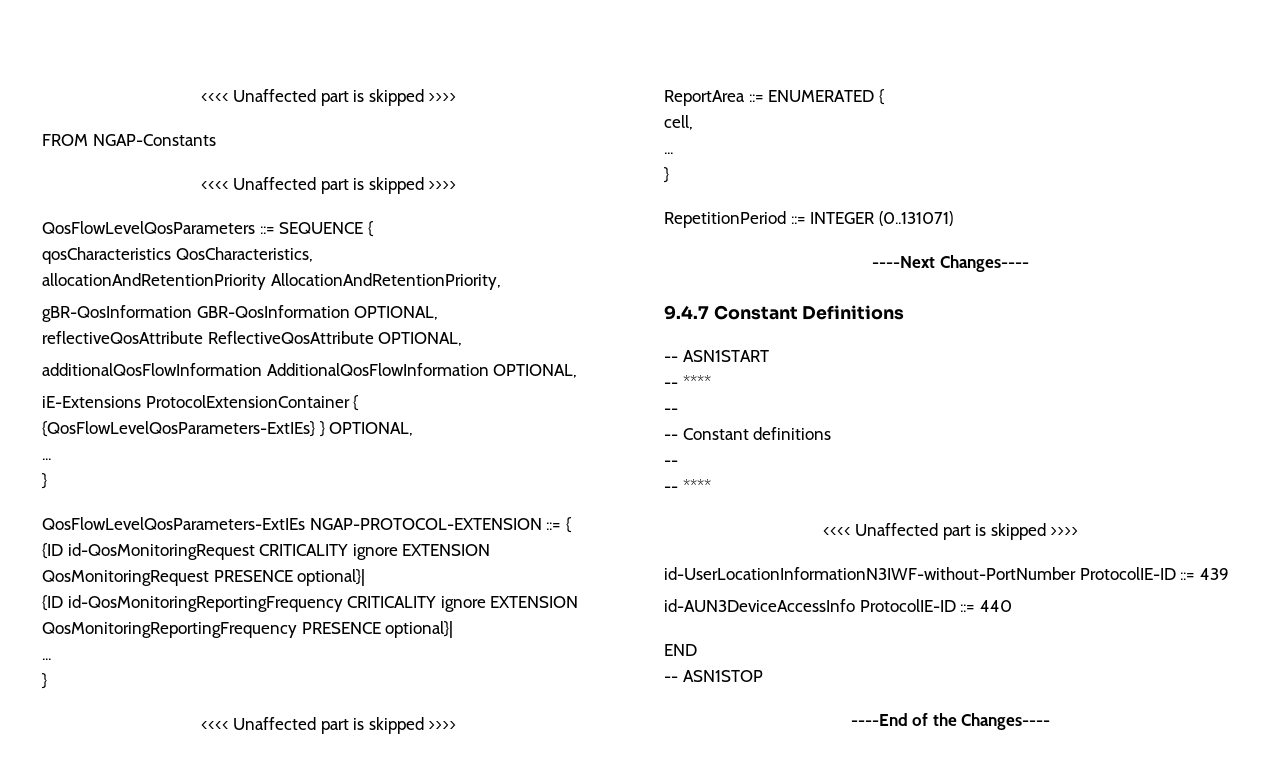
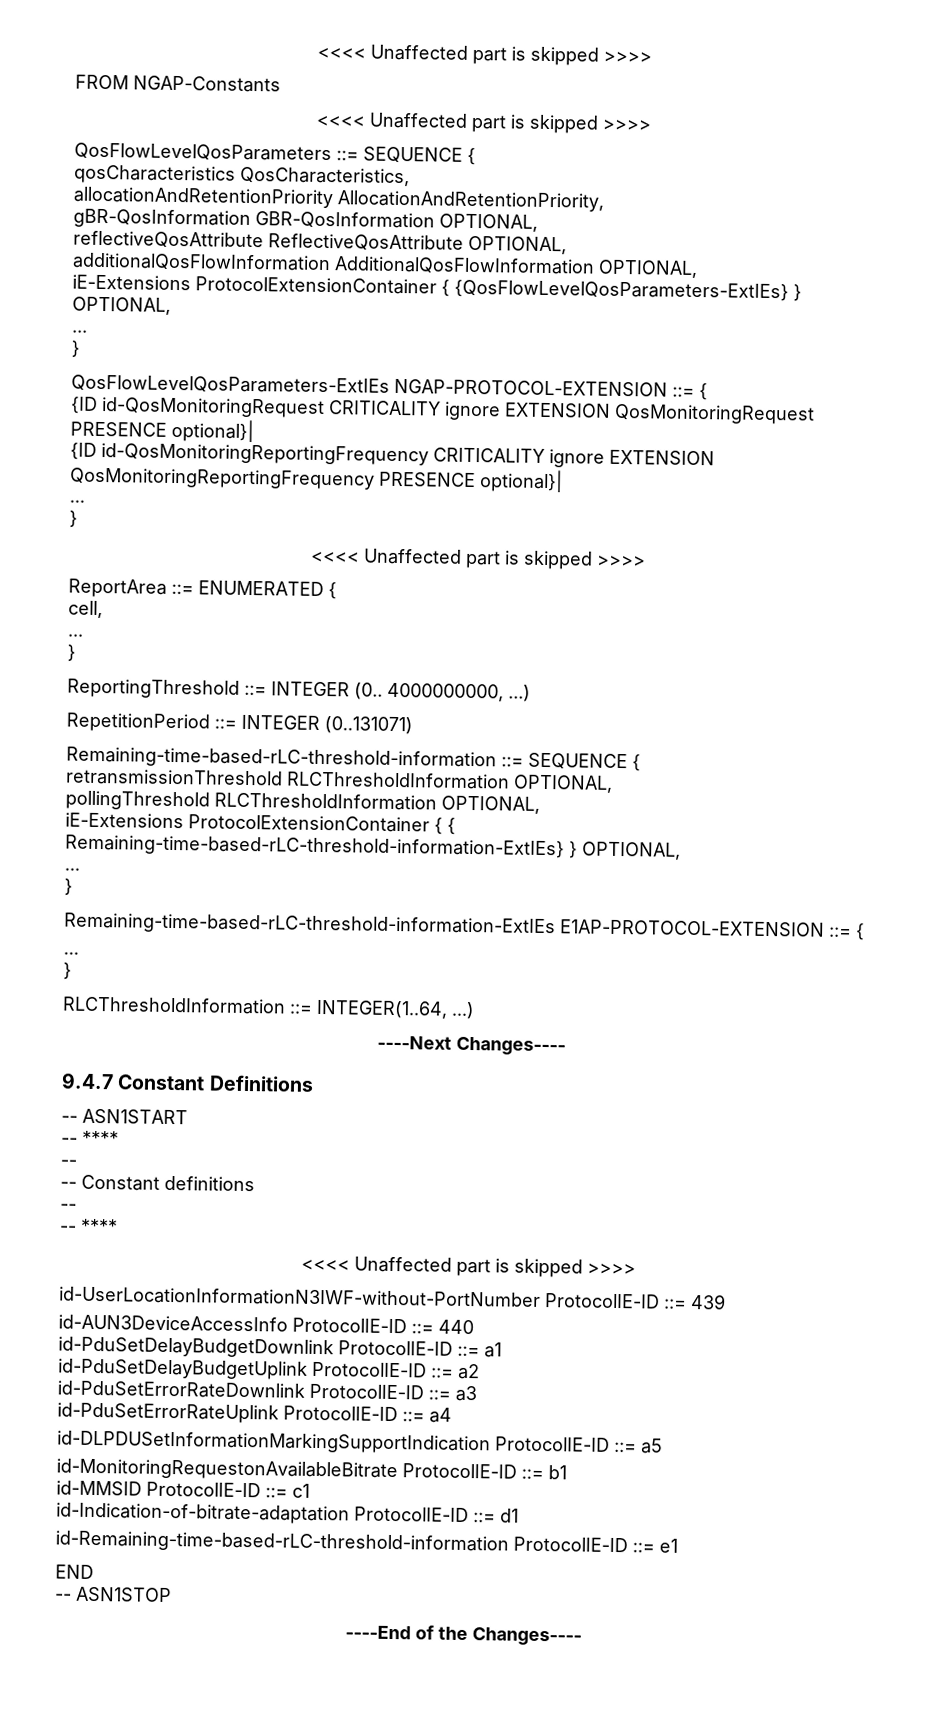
[664,211,953,228] RepetitionPeriod ::= INTEGER (0..131071) -> [67,678,531,702] [66,712,413,735] [66,746,641,772] [65,768,613,793] [65,790,540,814] [65,812,456,835] [65,834,681,860] [64,867,80,871] [64,878,73,896] [64,912,865,941] [63,951,79,955] [63,962,72,980] [62,996,475,1020] ReportingThreshold ::= INTEGER (0.. 4000000000, ...) // RepetitionPeriod ::= INTEGER (0..131071) // Remaining-time-based-rLC-threshold-information ::= SEQUENCE { // retransmissionThreshold RLCThresholdInformation OPTIONAL, // pollingThreshold RLCThresholdInformation OPTIONAL, // iE-Extensions ProtocolExtensionContainer { { Remaining-time-based-rLC-threshold-information-ExtIEs} } OPTIONAL, // ... // } // Remaining-time-based-rLC-threshold-information-ExtIEs E1AP-PROTOCOL-EXTENSION ::= { // ... // } // RLCThresholdInformation ::= INTEGER(1..64, ...)
(1012, 606) none -> [58,1336,502,1359] [58,1358,480,1380] [57,1380,477,1402] [57,1402,452,1424] [57,1430,663,1455] [56,1458,567,1482] [56,1480,310,1498] [56,1502,519,1525] [55,1530,678,1555] // id-PduSetDelayBudgetDownlink ProtocolIE-ID ::= a1 // id-PduSetDelayBudgetUplink ProtocolIE-ID ::= a2 // id-PduSetErrorRateDownlink ProtocolIE-ID ::= a3 // id-PduSetErrorRateUplink ProtocolIE-ID ::= a4 // id-DLPDUSetInformationMarkingSupportIndication ProtocolIE-ID ::= a5 // id-MonitoringRequestonAvailableBitrate ProtocolIE-ID ::= b1 // id-MMSID ProtocolIE-ID ::= c1 // id-Indication-of-bitrate-adaptation ProtocolIE-ID ::= d1 // id-Remaining-time-based-rLC-threshold-information ProtocolIE-ID ::= e1

